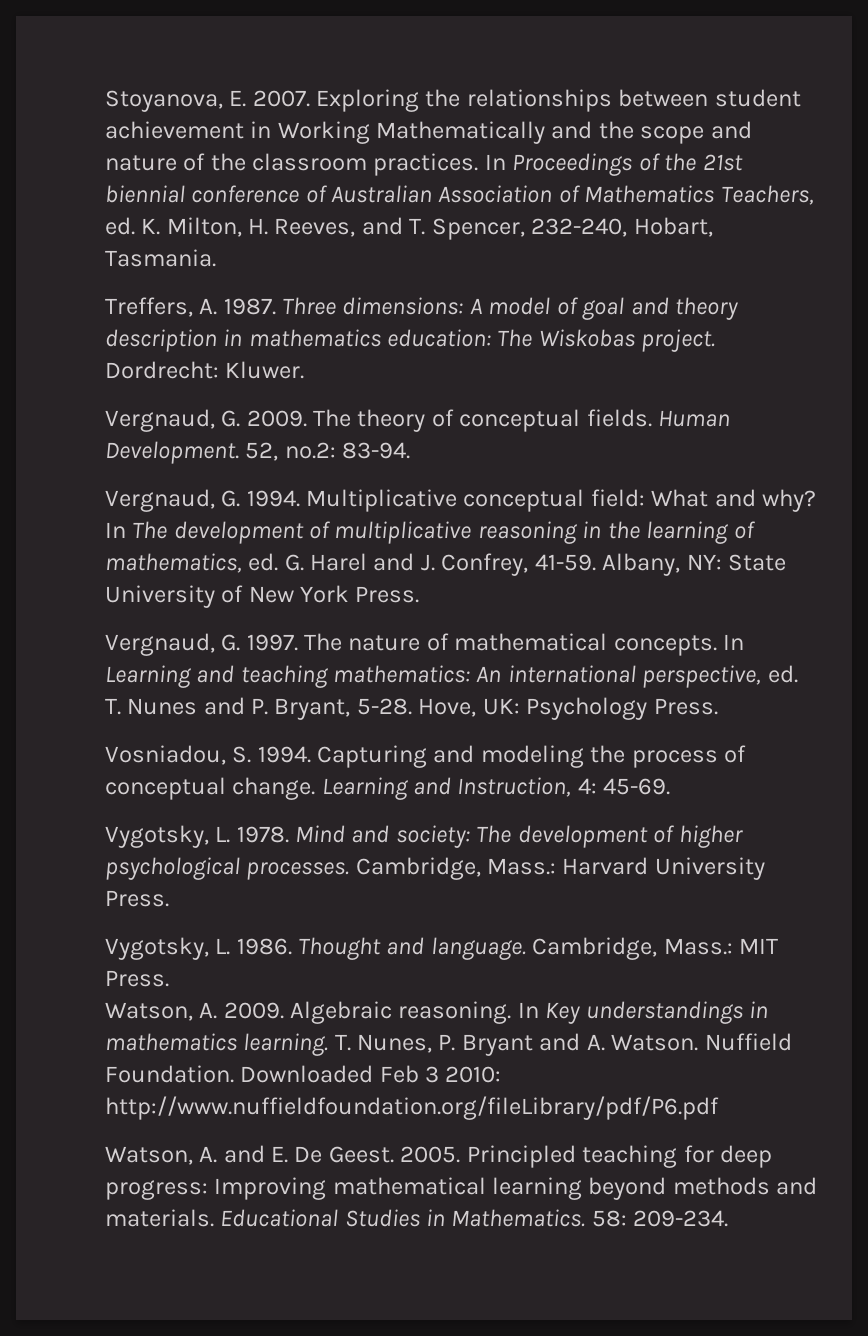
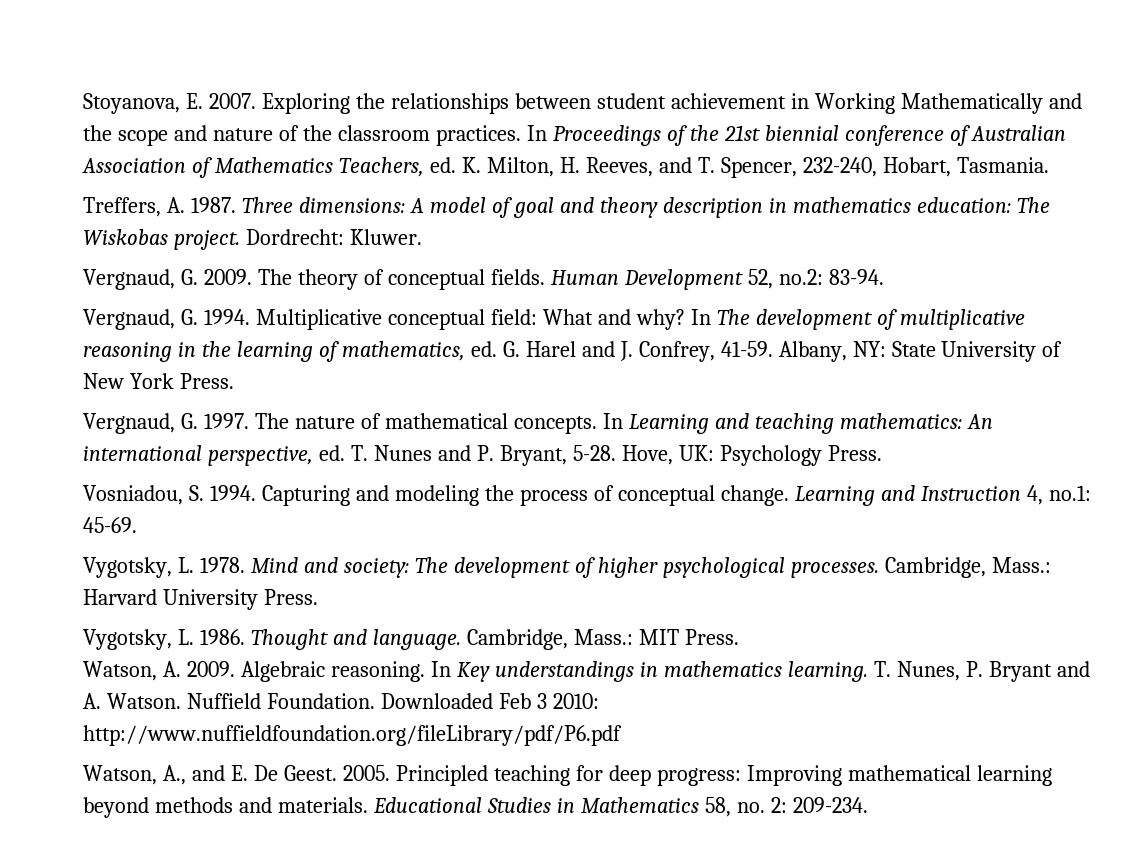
[104,441,239,464] Development. -> [623,269,743,290] Development
[457,777,597,797] Instruction, 4: -> [920,485,1091,505] Instruction 4, no.1:
[199,1146,218,1163] A. -> [163,765,187,785] A.,
[451,1209,627,1227] Mathematics. 58: -> [580,797,787,817] Mathematics 58, no. 2:

